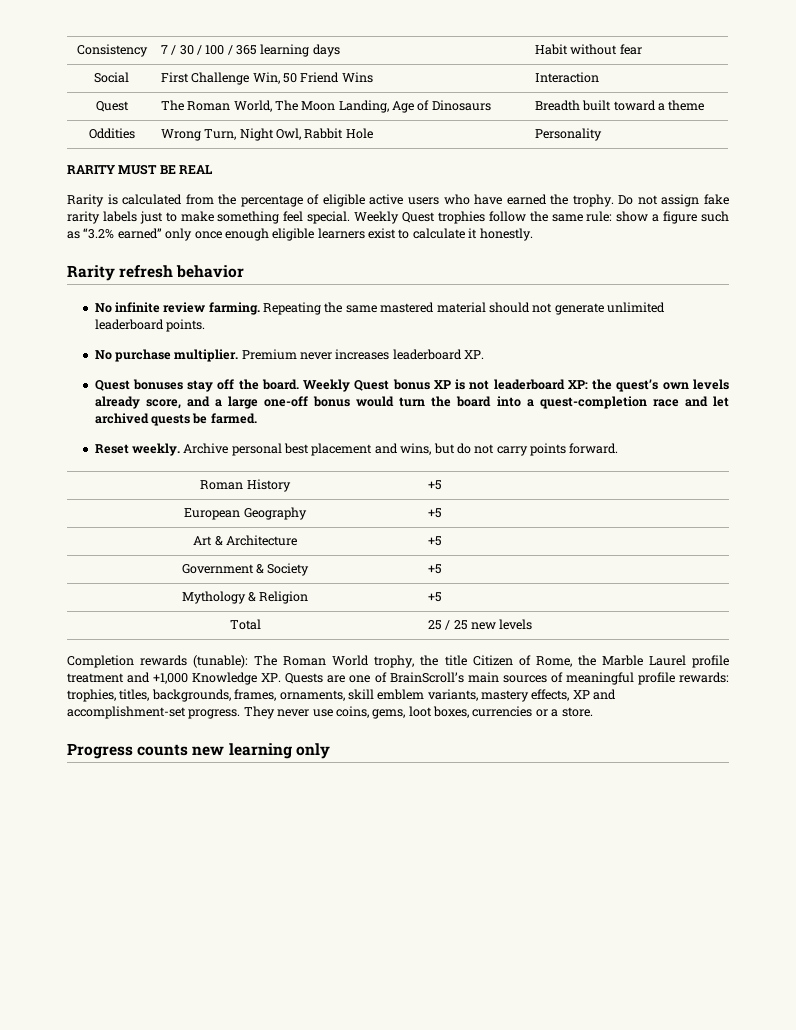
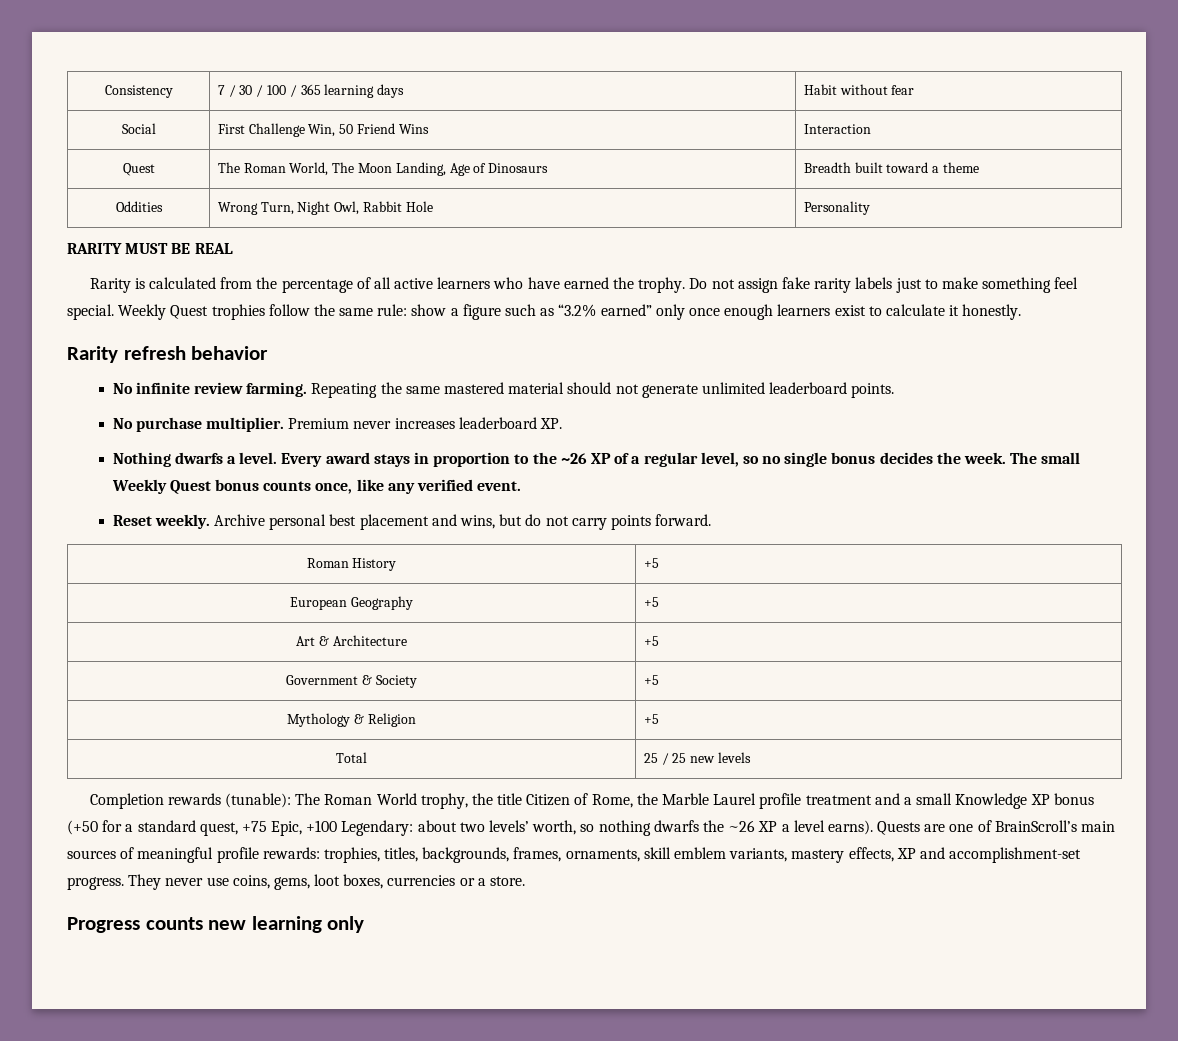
[322,194,439,207] eligible active users -> [373,277,491,289] all active learners
[272,228,315,241] eligible -> (774, 312) none
[94,379,729,392] [94,396,729,409] [94,413,257,426] Quest bonuses stay off the board. Weekly Quest bonus XP is not leaderboard XP: the quest’s own levels already score, and a large one-off bonus would turn the board into a quest-completion race and let archived quests be farmed. -> [112,452,1081,467] [111,479,522,494] Nothing dwarfs a level. Every award stays in proportion to the ~26 XP of a regular level, so no single bonus decides the week. The small Weekly Quest bonus counts once, like any verified event.
[153,672,282,685] +1,000 Knowledge XP. -> [903,793,1094,809] [67,820,873,836] a small Knowledge XP bonus (+50 for a standard quest, +75 Epic, +100 Legendary: about two levels’ worth, so nothing dwarfs the ~26 XP a level earns).

